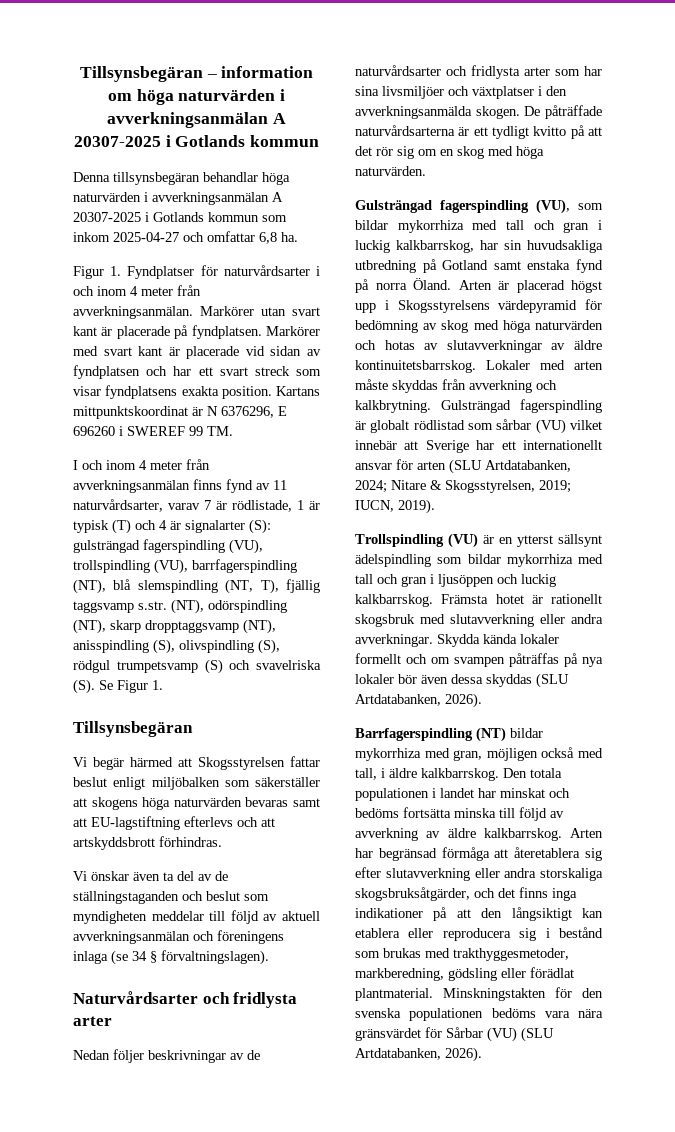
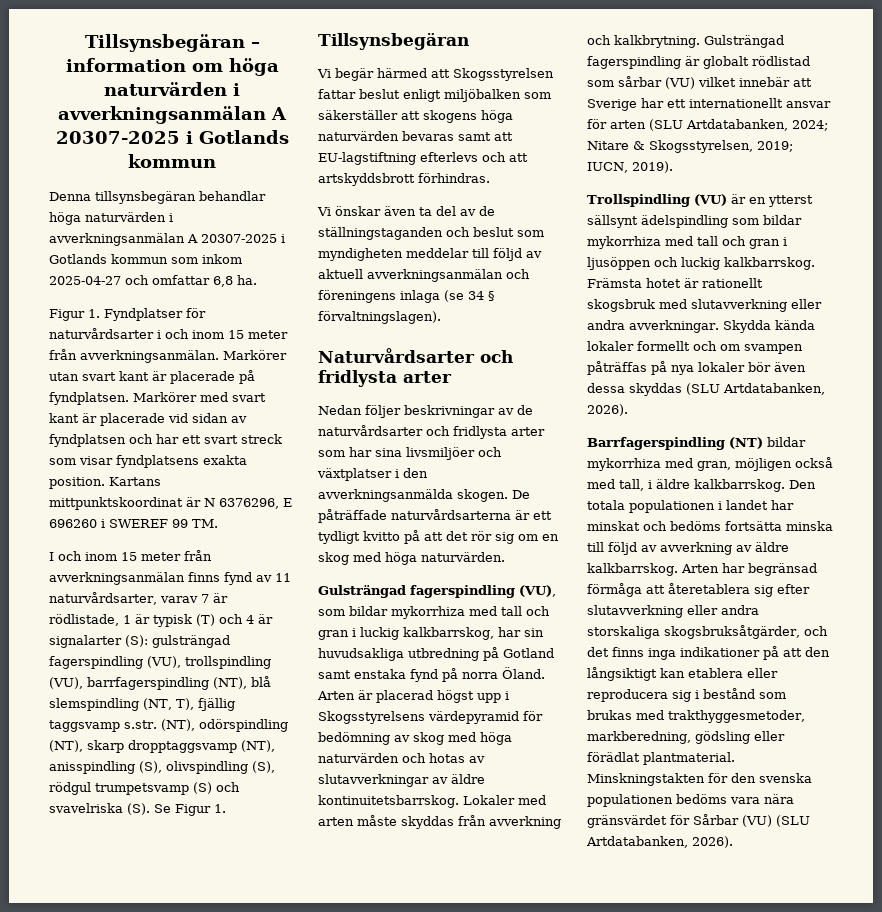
[130,286,138,296] 4 -> [228,330,244,339] 15
[139,460,147,470] 4 -> [121,552,137,561] 15

